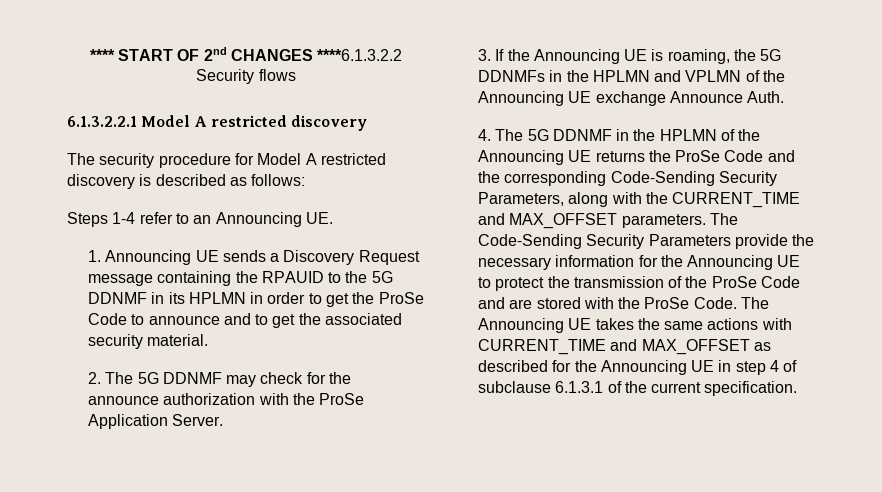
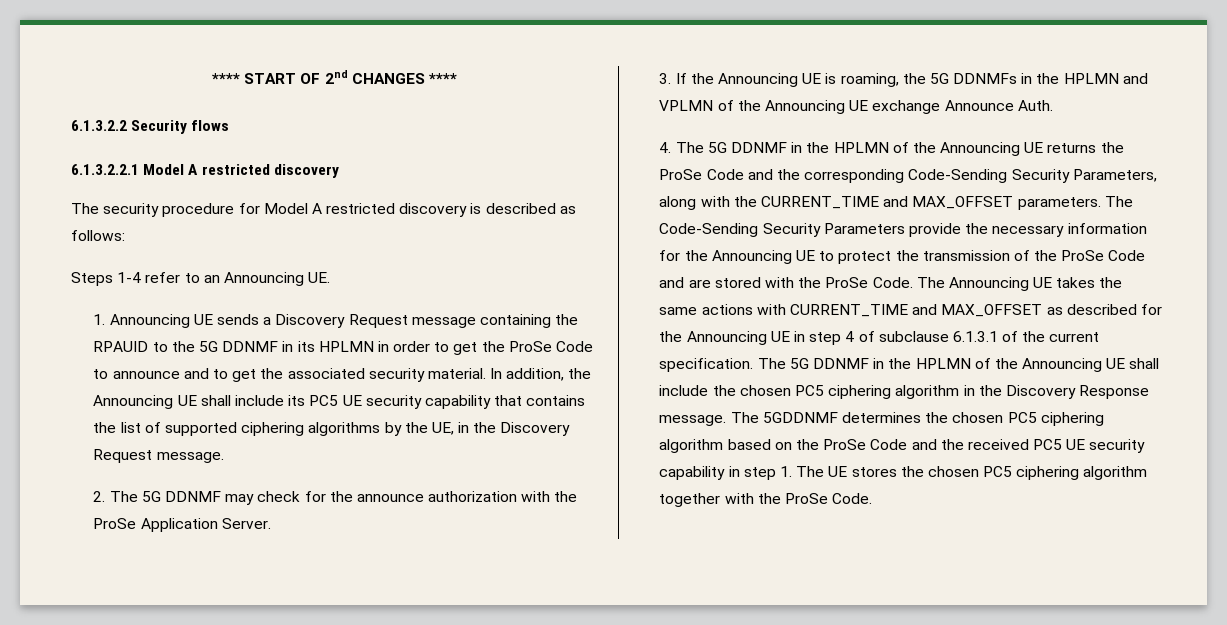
[317,49,403,61] ****6.1.3.2.2 -> [428,73,457,84] [71,120,127,131] **** // 6.1.3.2.2
(209, 340) none -> [490,368,592,381] [93,395,586,409] [93,422,571,436] [93,449,224,463] In addition, the Announcing UE shall include its PC5 UE security capability that contains the list of supported ciphering algorithms by the UE, in the Discovery Request message.
(798, 388) none -> [757,358,1160,372] [659,385,1150,399] [659,412,1104,426] [659,439,1146,453] [659,466,1148,480] [659,493,873,507] The 5G DDNMF in the HPLMN of the Announcing UE shall include the chosen PC5 ciphering algorithm in the Discovery Response message. The 5GDDNMF determines the chosen PC5 ciphering algorithm based on the ProSe Code and the received PC5 UE security capability in step 1. The UE stores the chosen PC5 ciphering algorithm together with the ProSe Code.

